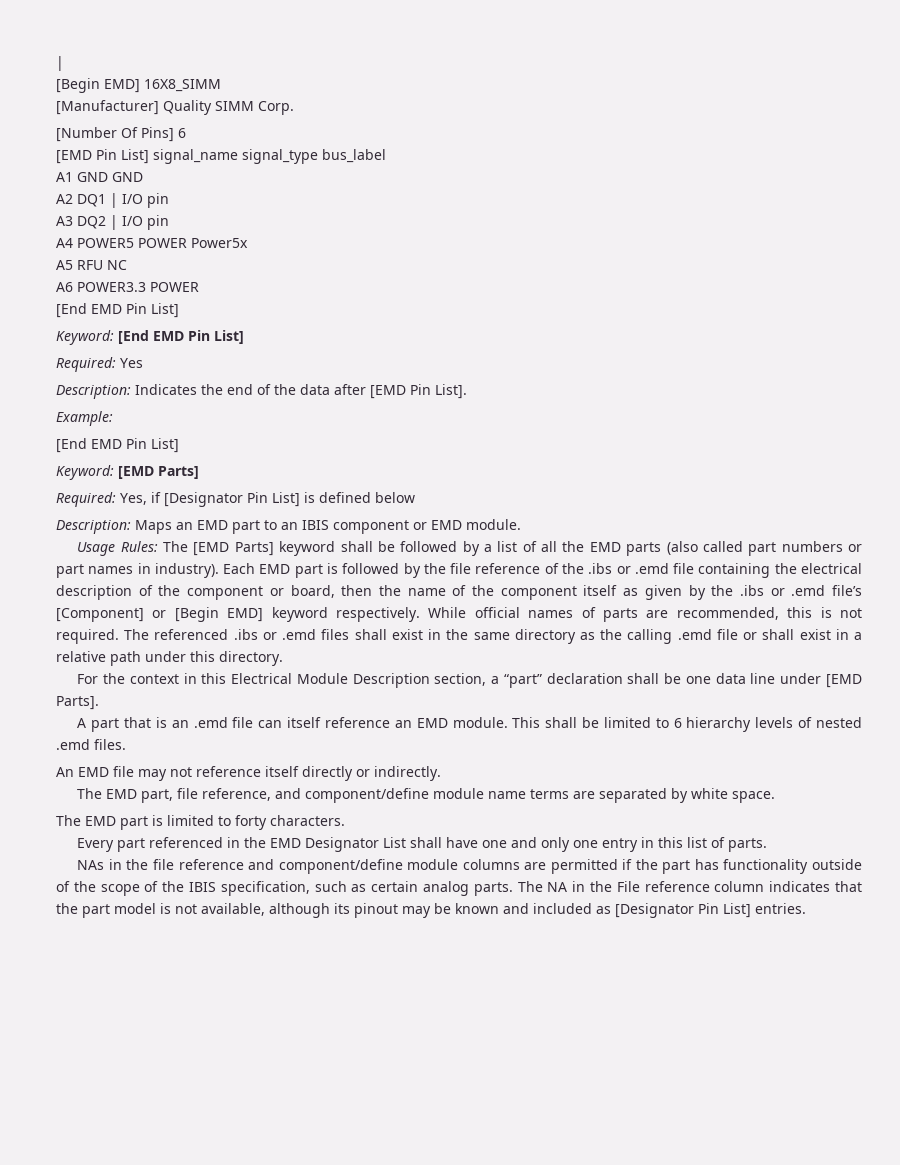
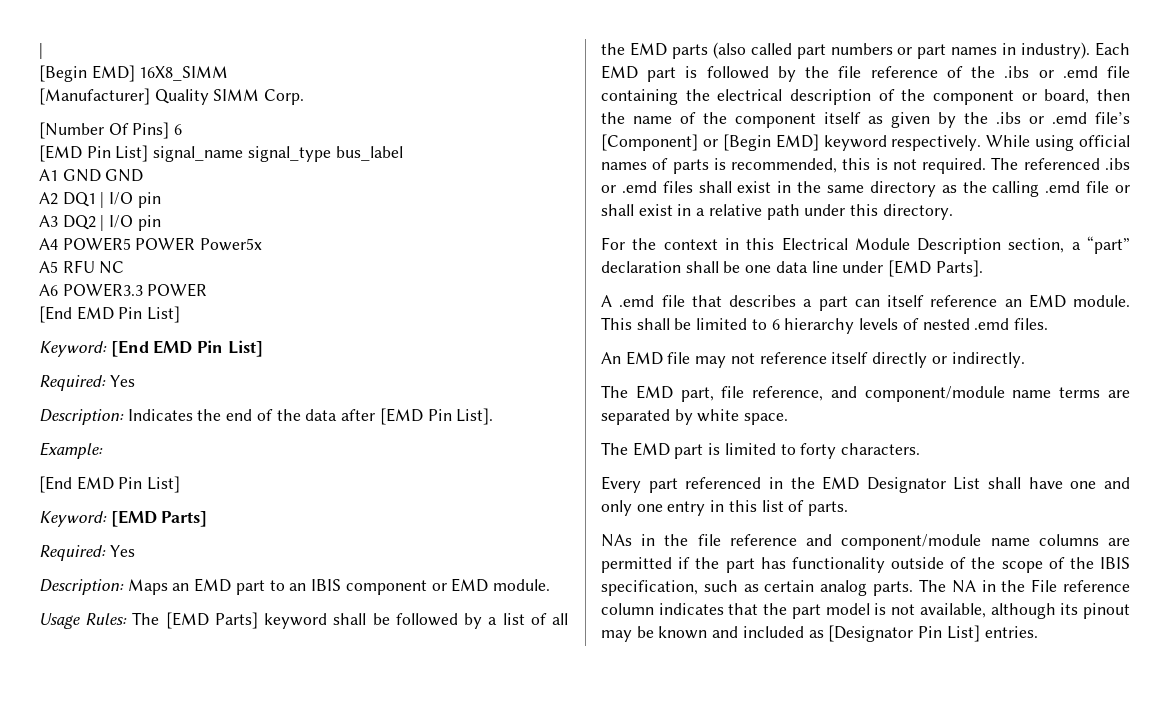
[120,492,415,507] Yes, if [Designator Pin List] is defined below -> [109,545,135,557] Yes
(467, 612) none -> [1035,135,1075,151] using
[646,610,669,618] are -> [713,158,726,170] is
[91,717,254,732] part that is an .emd file -> [619,295,848,311] .emd file that describes a part
[305,788,485,803] component/define module -> [864,386,1005,402] component/module
[278,859,459,874] component/define module -> [841,534,1030,550] component/module name

